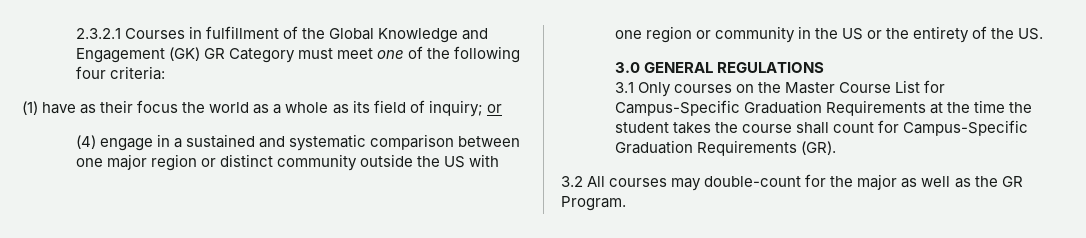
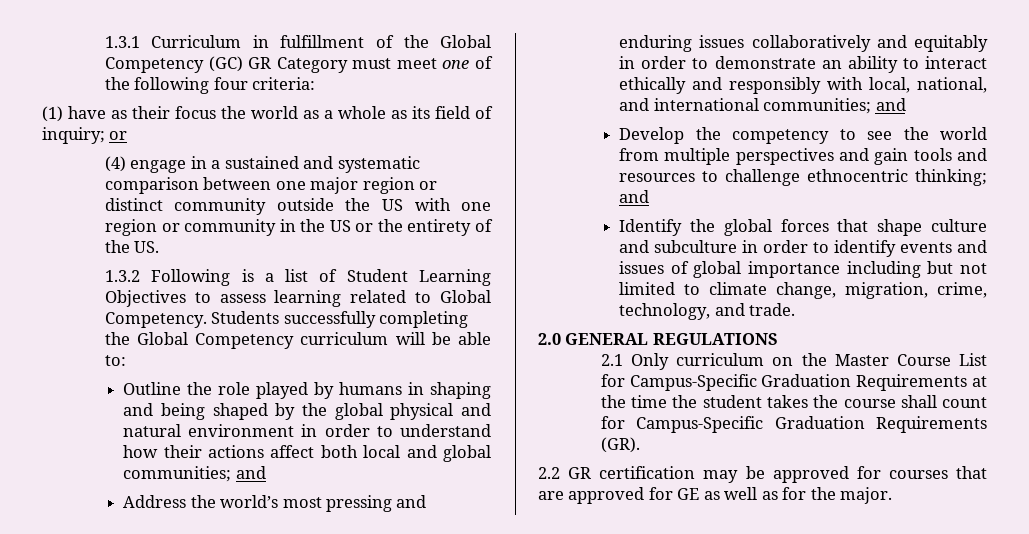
[75,28,185,39] 2.3.2.1 Courses -> [104,35,242,48] 1.3.1 Curriculum
[378,28,489,43] [75,47,200,63] Knowledge and Engagement (GK) -> [104,56,243,73] Competency (GC)
[614,62,640,73] 3.0 -> [104,269,492,286] [104,290,492,307] [104,311,469,328] [104,332,491,349] [104,355,126,366] [123,382,491,399] [123,403,491,420] [123,424,491,437] [123,445,492,462] [123,466,266,482] [123,495,427,512] [619,35,988,52] [619,56,987,73] [619,77,987,94] [619,98,906,114] [619,127,987,144] [619,148,987,165] [619,169,987,186] [619,190,650,203] [619,219,987,236] [619,240,987,257] [619,261,987,278] [619,282,987,299] [619,303,796,320] [538,333,561,345] 1.3.2 Following is a list of Student Learning Objectives to assess learning related to Global Competency. Students successfully completing the Global Competency curriculum will be able to: // Outline the role played by humans in shaping and being shaped by the global physical and natural environment in order to understand how their actions affect both local and global communities; and // Address the world’s most pressing and enduring issues collaboratively and equitably in order to demonstrate an ability to interact ethically and responsibly with local, national, and international communities; and // Develop the competency to see the world from multiple perspectives and gain tools and resources to challenge ethnocentric thinking; and // Identify the global forces that shape culture and subculture in order to identify events and issues of global importance including but not limited to climate change, migration, crime, technology, and trade. // 2.0
[614,82,732,97] 3.1 Only courses -> [600,353,765,370] 2.1 Only curriculum
[561,174,1023,191] [561,196,626,211] 3.2 All courses may double-count for the major as well as the GR Program. -> [538,466,987,483] [538,487,893,504] 2.2 GR certification may be approved for courses that are approved for GE as well as for the major.

